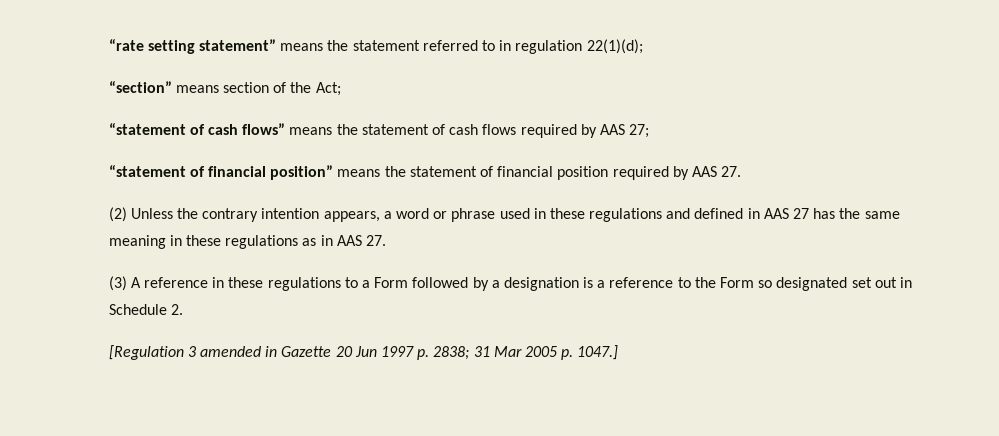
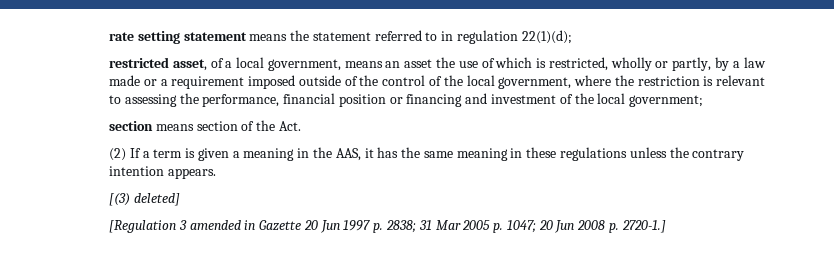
[108,39,277,54] “rate setting statement” -> [109,31,247,44] rate setting statement
[108,81,341,96] [108,123,650,138] [108,165,742,180] [108,207,810,222] “section” means section of the Act; // “statement of cash flows” means the statement of cash flows required by AAS 27; // “statement of financial position” means the statement of financial position required by AAS 27. // (2) Unless the contrary intention appears, a word or phrase used in these regulations and defined in AAS 27 -> [109,57,766,71] [109,75,766,89] [109,93,704,107] [109,120,301,131] [109,147,374,161] restricted asset, of a local government, means an asset the use of which is restricted, wholly or partly, by a law made or a requirement imposed outside of the control of the local government, where the restriction is relevant to assessing the performance, financial position or financing and investment of the local government; // section means section of the Act. // (2) If a term is given a meaning in the AAS, it
[302,235,386,246] [108,276,912,291] [108,304,183,315] as in AAS 27. // (3) A reference in these regulations to a Form followed by a designation is a reference to the Form so designated set out in Schedule 2. -> [629,147,745,161] [109,166,216,179] [109,193,180,206] unless the contrary intention appears. // [(3) deleted]
[577,345,619,360] 1047.] -> [506,220,666,233] 1047; 20 Jun 2008 p. 2720-1.]

